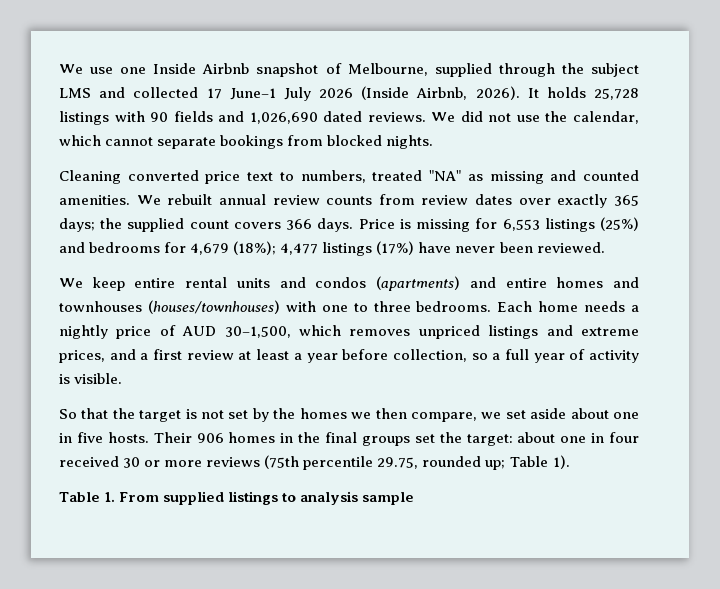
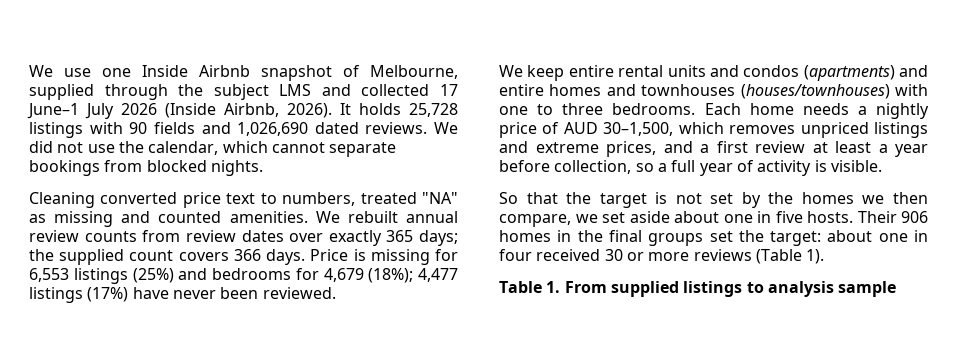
[264,455,549,470] (75th percentile 29.75, rounded up; Table -> [755,249,802,264] (Table

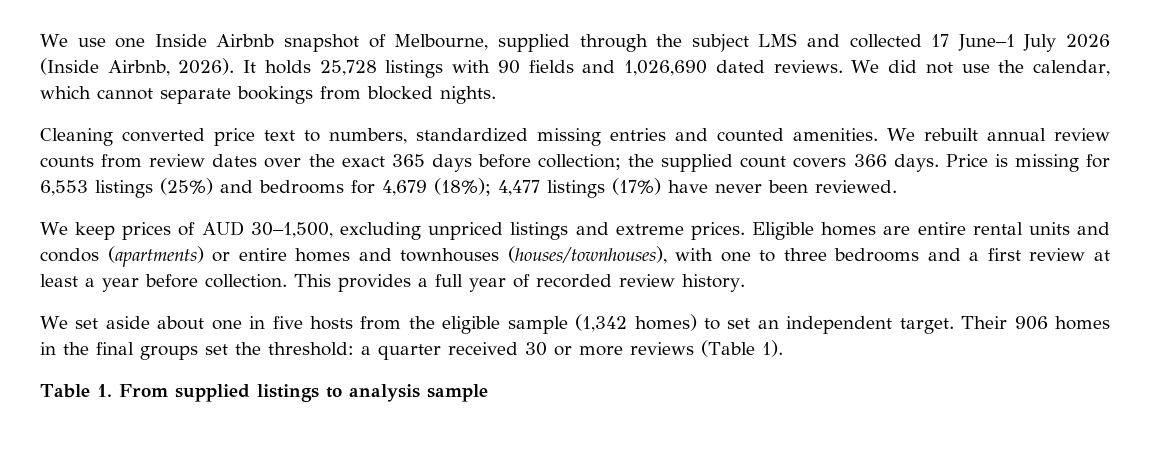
[360,192,458,204] [29,211,114,227] treated "NA" as missing -> [416,128,667,146] standardized missing entries
[328,230,458,246] exactly 365 days; -> [308,154,622,172] the exact 365 days before collection;
(565, 73) none -> [122,221,911,240] prices of AUD 30–1,500, excluding unpriced listings and extreme prices. Eligible homes are
[899,65,928,77] and -> [212,252,231,262] or
[740,84,890,99] (houses/townhouses) -> [507,246,667,264] (houses/townhouses),
[612,103,929,119] [499,122,928,138] [499,141,656,157] bedrooms. Each home needs a nightly price of AUD 30–1,500, which removes unpriced listings and extreme prices, -> [834,248,920,262] bedrooms
[554,160,654,174] collection, so -> [205,274,411,292] collection. This provides
[757,160,882,176] [499,192,929,208] [499,214,598,227] activity is visible. // So that the target is not set by the homes we then compare, we -> [536,274,745,292] [40,316,68,329] recorded review history. // We
[807,211,853,223] hosts. -> [309,314,954,334] hosts from the eligible sample (1,342 homes) to set an independent target.
[770,230,929,246] [499,249,532,261] target: about one in four -> [268,342,441,360] threshold: a quarter

